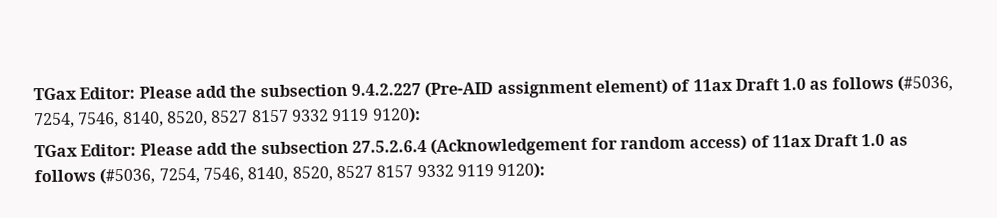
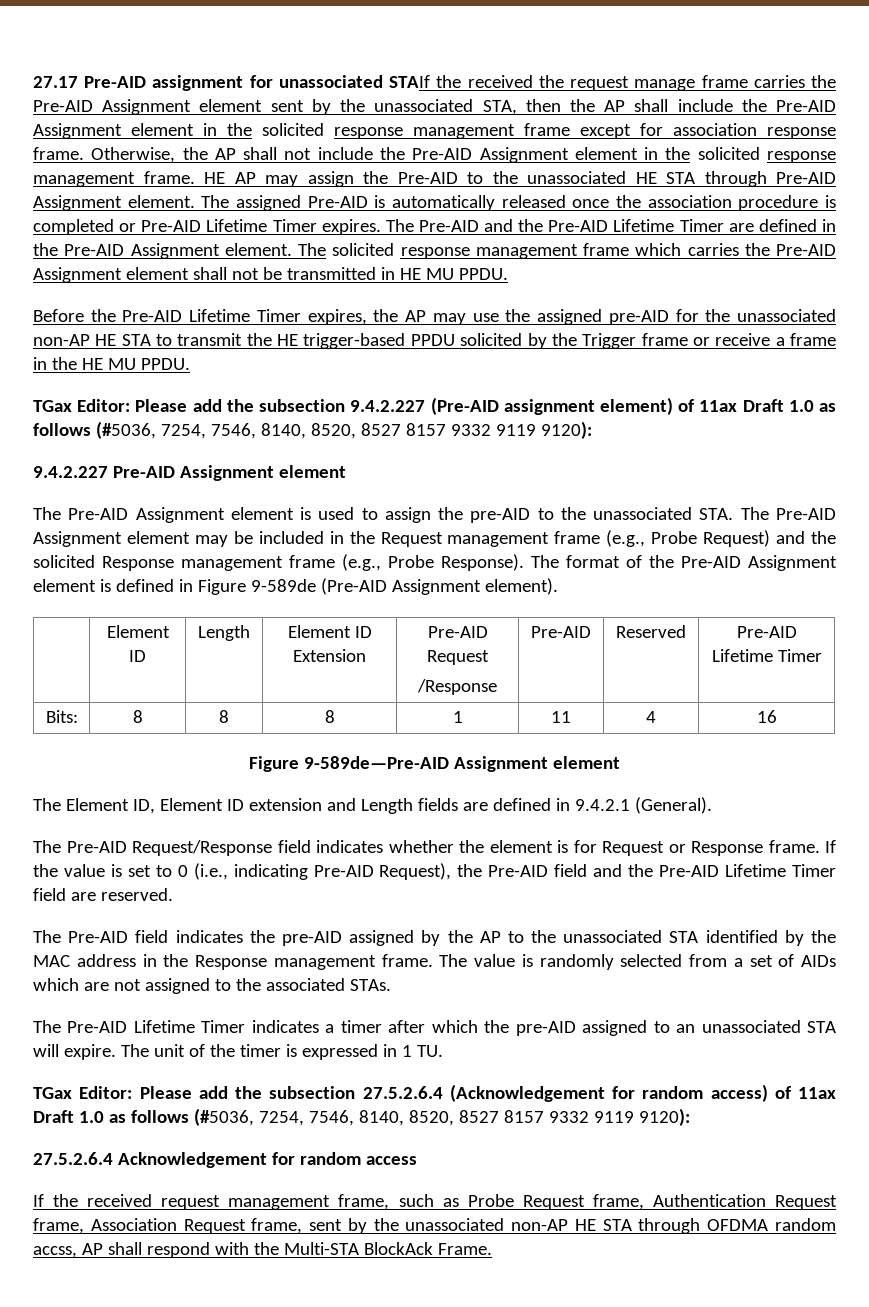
(33, 94) none -> [33,75,837,91] [33,99,836,115] [33,123,836,139] [33,147,837,163] [33,171,836,187] [33,195,836,211] [33,219,836,235] [33,243,836,259] [33,267,508,283] [33,309,837,325] [33,333,837,349] [33,357,190,370] 27.17 Pre-AID assignment for unassociated STAIf the received the request manage frame carries the Pre-AID Assignment element sent by the unassociated STA, then the AP shall include the Pre-AID Assignment element in the solicited response management frame except for association response frame. Otherwise, the AP shall not include the Pre-AID Assignment element in the solicited response management frame. HE AP may assign the Pre-AID to the unassociated HE STA through Pre-AID Assignment element. The assigned Pre-AID is automatically released once the association procedure is completed or Pre-AID Lifetime Timer expires. The Pre-AID and the Pre-AID Lifetime Timer are defined in the Pre-AID Assignment element. The solicited response management frame which carries the Pre-AID Assignment element shall not be transmitted in HE MU PPDU. // Before the Pre-AID Lifetime Timer expires, the AP may use the assigned pre-AID for the unassociated non-AP HE STA to transmit the HE trigger-based PPDU solicited by the Trigger frame or receive a frame in the HE MU PPDU. //
(421, 115) none -> [33,465,346,481] [33,507,836,523] [33,530,837,547] [33,554,837,571] [33,578,558,595] [106,625,170,638] [129,650,146,662] [198,625,250,641] [287,625,372,638] [293,649,366,662] [427,626,488,638] [427,650,489,665] [417,679,497,695] [531,626,591,638] [616,625,686,638] [736,626,797,638] [711,649,822,662] [45,710,78,723] [132,710,143,723] [219,710,229,723] [324,710,335,723] [452,711,463,723] [551,711,571,723] [646,711,656,723] [756,710,777,723] [249,756,620,772] [33,797,712,814] [33,840,836,856] [33,863,837,880] [33,888,173,901] [33,930,836,946] [33,954,836,970] [33,978,391,994] [33,1020,836,1036] [33,1044,443,1060] // 9.4.2.227 Pre-AID Assignment element // The Pre-AID Assignment element is used to assign the pre-AID to the unassociated STA. The Pre-AID Assignment element may be included in the Request management frame (e.g., Probe Request) and the solicited Response management frame (e.g., Probe Response). The format of the Pre-AID Assignment element is defined in Figure 9-589de (Pre-AID Assignment element). // | Element ID | Length | Element ID Extension | Pre-AID Request // /Response | Pre-AID | Reserved | Pre-AID Lifetime Timer // Bits: | 8 | 8 | 8 | 1 | 11 | 4 | 16 // Figure 9-589de—Pre-AID Assignment element // The Element ID, Element ID extension and Length fields are defined in 9.4.2.1 (General). // The Pre-AID Request/Response field indicates whether the element is for Request or Response frame. If the value is set to 0 (i.e., indicating Pre-AID Request), the Pre-AID field and the Pre-AID Lifetime Timer field are reserved. // The Pre-AID field indicates the pre-AID assigned by the AP to the unassociated STA identified by the MAC address in the Response management frame. The value is randomly selected from a set of AIDs which are not assigned to the associated STAs. // The Pre-AID Lifetime Timer indicates a timer after which the pre-AID assigned to an unassociated STA will expire. The unit of the timer is expressed in 1 TU.
(546, 171) none -> [33,1152,417,1168] [33,1194,837,1210] [33,1218,836,1234] [33,1242,492,1258] // 27.5.2.6.4 Acknowledgement for random access // If the received request management frame, such as Probe Request frame, Authentication Request frame, Association Request frame, sent by the unassociated non-AP HE STA through OFDMA random accss, AP shall respond with the Multi-STA BlockAck Frame.

